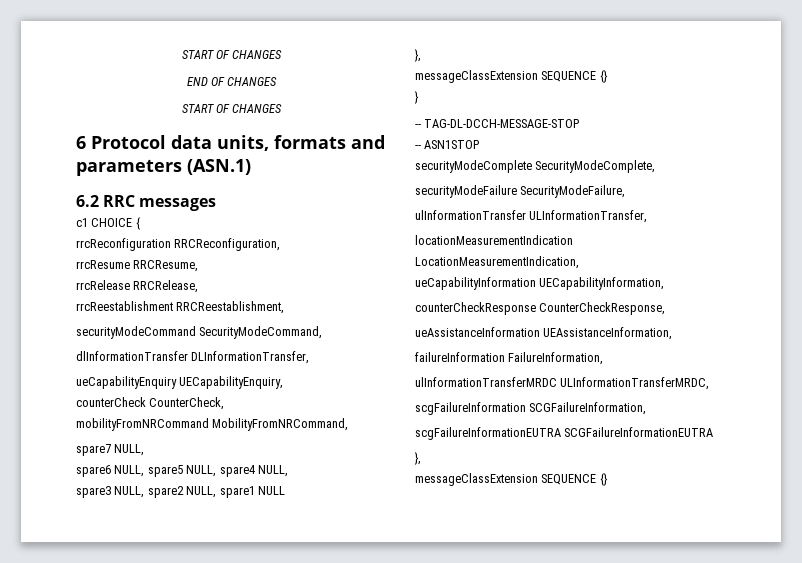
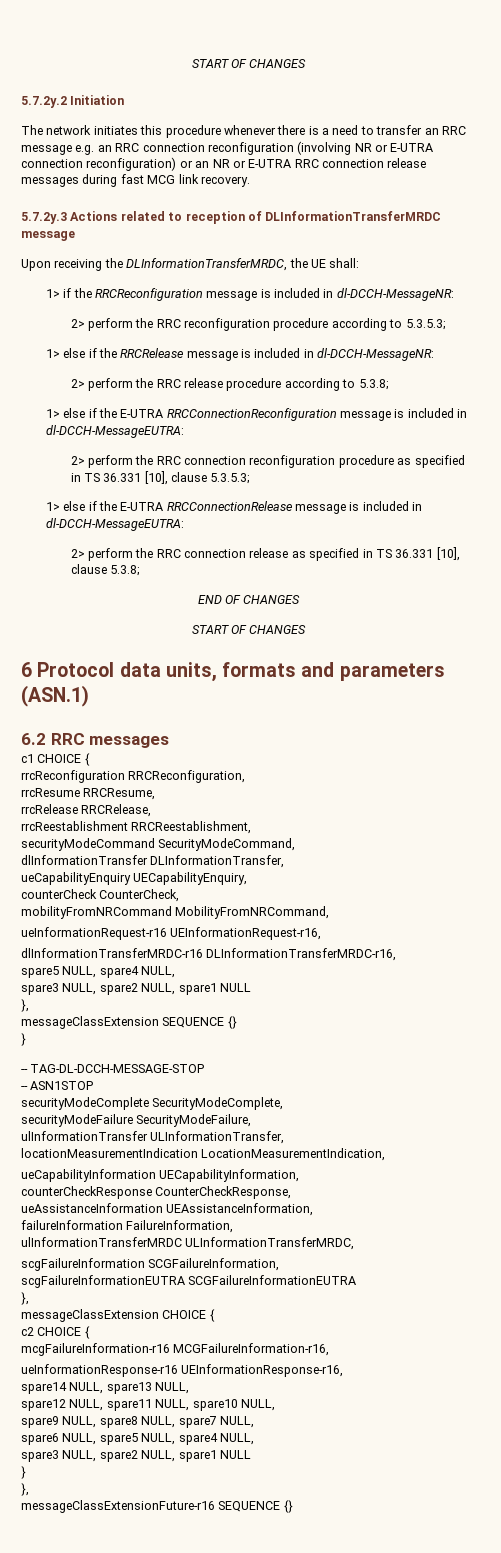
[181,50,283,59] START OF CHANGES -> [191,59,307,68] [21,95,125,108] [21,125,466,138] [21,141,434,155] [21,157,427,171] [21,174,250,187] [21,211,442,224] [21,231,75,241] [21,258,360,271] [45,288,454,301] [70,318,446,331] [45,348,435,361] [70,378,389,391] [45,408,468,421] [45,425,184,438] [70,455,465,468] [70,471,251,485] [45,501,423,514] [45,518,184,531] [70,547,460,561] [70,564,140,576] START OF CHANGES // 5.7.2y.2 Initiation // The network initiates this procedure whenever there is a need to transfer an RRC message e.g. an RRC connection reconfiguration (involving NR or E-UTRA connection reconfiguration) or an NR or E-UTRA RRC connection release messages during fast MCG link recovery. // 5.7.2y.3 Actions related to reception of DLInformationTransferMRDC message // Upon receiving the DLInformationTransferMRDC, the UE shall: // 1> if the RRCReconfiguration message is included in dl-DCCH-MessageNR: // 2> perform the RRC reconfiguration procedure according to 5.3.5.3; // 1> else if the RRCRelease message is included in dl-DCCH-MessageNR: // 2> perform the RRC release procedure according to 5.3.8; // 1> else if the E-UTRA RRCConnectionReconfiguration message is included in dl-DCCH-MessageEUTRA: // 2> perform the RRC connection reconfiguration procedure as specified in TS 36.331 [10], clause 5.3.5.3; // 1> else if the E-UTRA RRCConnectionRelease message is included in dl-DCCH-MessageEUTRA: // 2> perform the RRC connection release as specified in TS 36.331 [10], clause 5.3.8;
[76,444,145,456] [76,465,145,477] spare7 NULL, // spare6 NULL, -> [21,927,322,940] [21,948,397,961] ueInformationRequest-r16 UEInformationRequest-r16, // dlInformationTransferMRDC-r16 DLInformationTransferMRDC-r16, //
(538, 479) none -> [162,1309,215,1322] [21,1326,90,1339] [21,1343,330,1356] [21,1364,344,1377] [21,1382,190,1394] [21,1399,275,1411] [21,1416,254,1428] [21,1433,254,1445] [21,1450,251,1462] [21,1466,26,1479] [21,1483,29,1496] [21,1500,215,1513] CHOICE { // c2 CHOICE { // mcgFailureInformation-r16 MCGFailureInformation-r16, // ueInformationResponse-r16 UEInformationResponse-r16, // spare14 NULL, spare13 NULL, // spare12 NULL, spare11 NULL, spare10 NULL, // spare9 NULL, spare8 NULL, spare7 NULL, // spare6 NULL, spare5 NULL, spare4 NULL, // spare3 NULL, spare2 NULL, spare1 NULL // } // }, // messageClassExtensionFuture-r16

